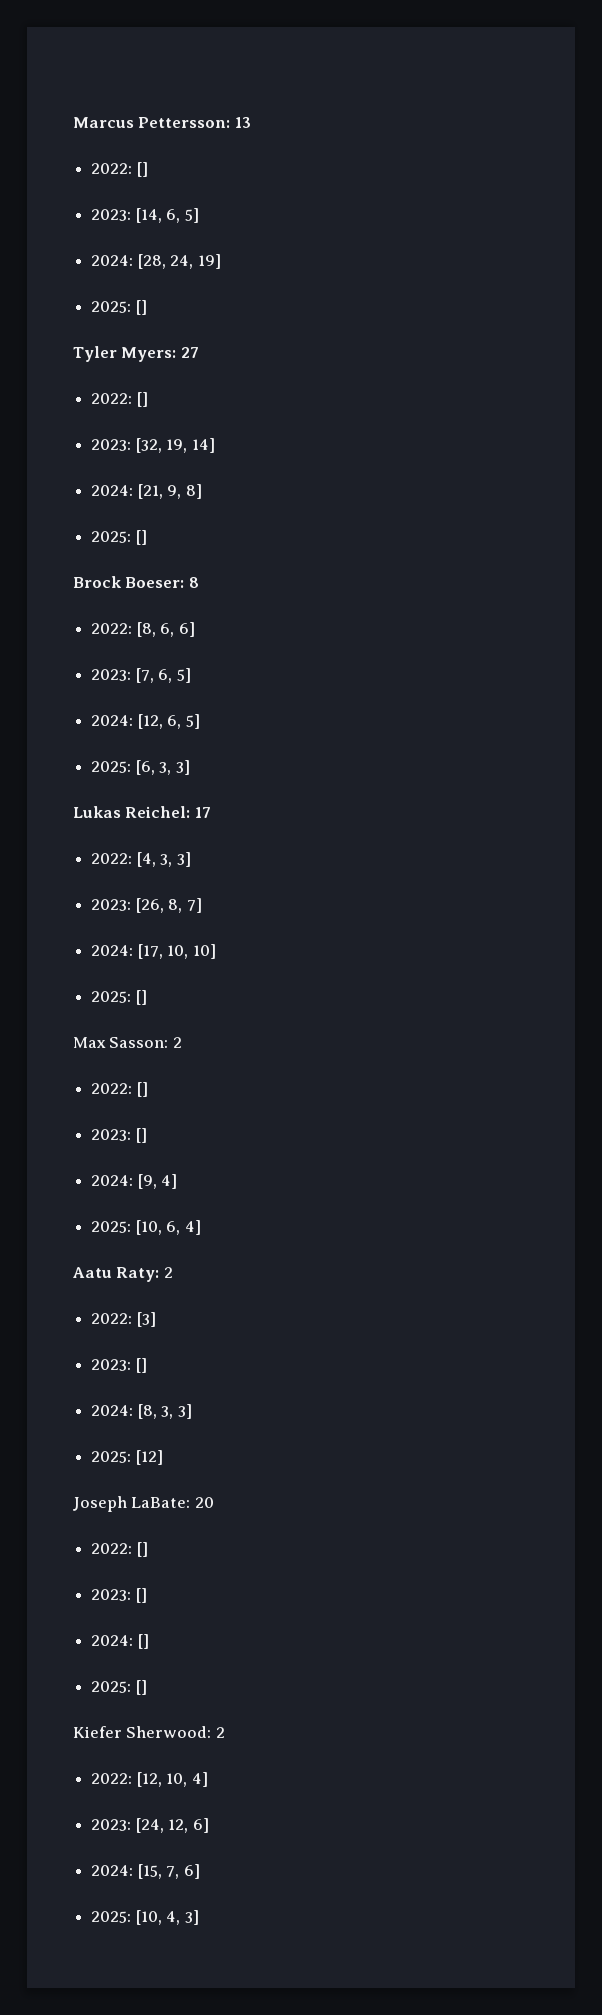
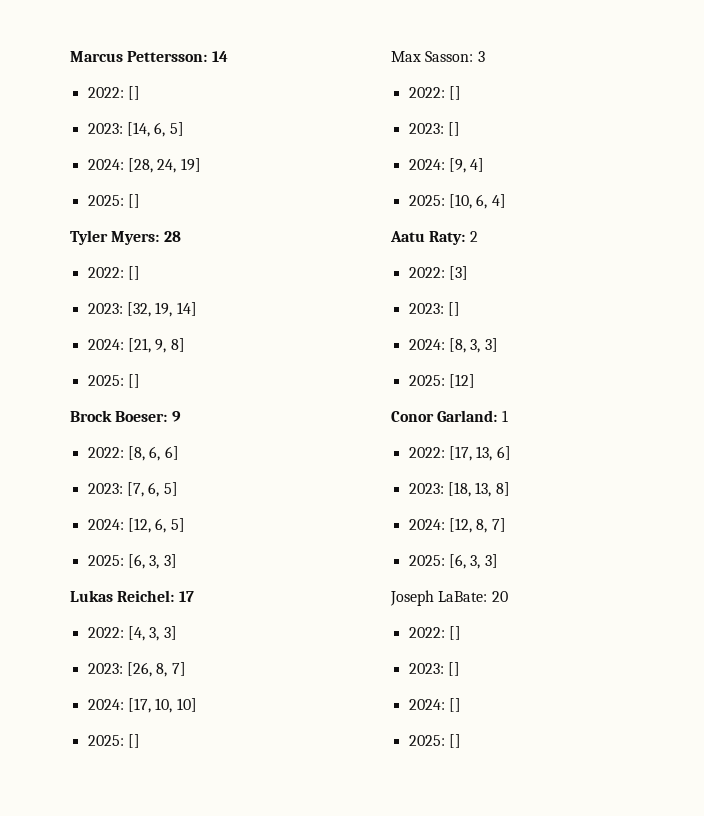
[234,117,251,128] 13 -> [211,51,228,62] 14
[180,347,199,358] 27 -> [163,231,181,242] 28
[188,577,199,588] 8 -> [171,411,181,422] 9
[172,1037,182,1048] 2 -> [477,51,485,62] 3
(163, 1457) none -> [391,410,508,422] [408,446,511,461] [408,482,510,497] [408,518,506,533] [408,554,498,569] // Conor Garland: 1 // 2022: [17, 13, 6] // 2023: [18, 13, 8] // 2024: [12, 8, 7] // 2025: [6, 3, 3]
[73,1726,225,1738] [91,1772,208,1787] [91,1818,209,1833] [91,1864,200,1879] [91,1910,199,1925] // Kiefer Sherwood: 2 // 2022: [12, 10, 4] // 2023: [24, 12, 6] // 2024: [15, 7, 6] // 2025: [10, 4, 3] -> (461, 741) none

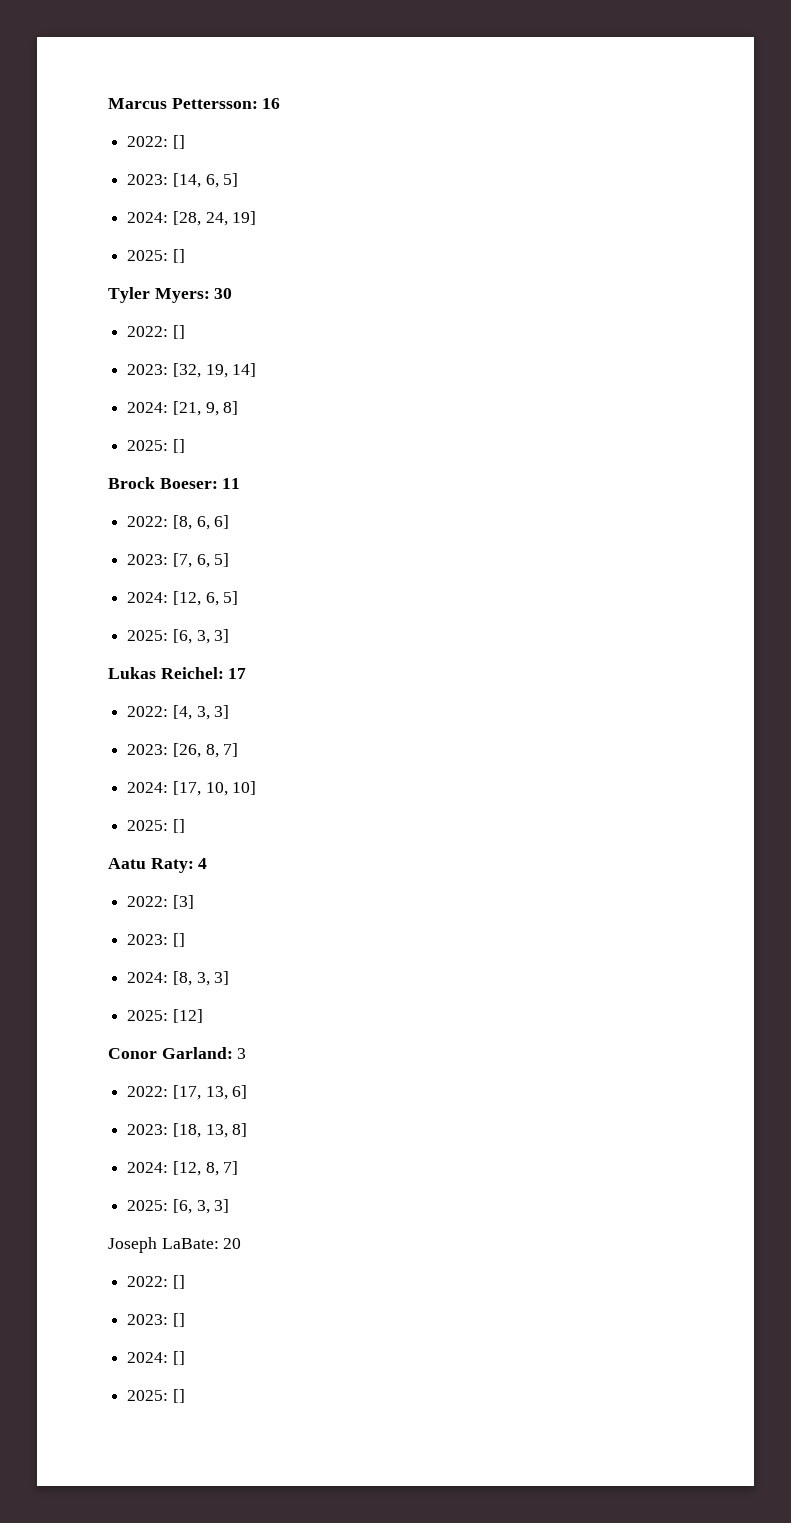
[211,51,228,62] 14 -> [262,98,281,109] 16
[163,231,181,242] 28 -> [214,288,233,299] 30
[171,411,181,422] 9 -> [222,478,241,489] 11
[391,51,485,62] [408,86,461,100] [408,122,460,136] [408,158,485,173] [408,194,506,209] // Max Sasson: 3 // 2022: [] // 2023: [] // 2024: [9, 4] // 2025: [10, 6, 4] -> (185, 826) none
[469,231,478,242] 2 -> [198,858,208,869] 4
[501,410,508,422] 1 -> [237,1048,247,1059] 3

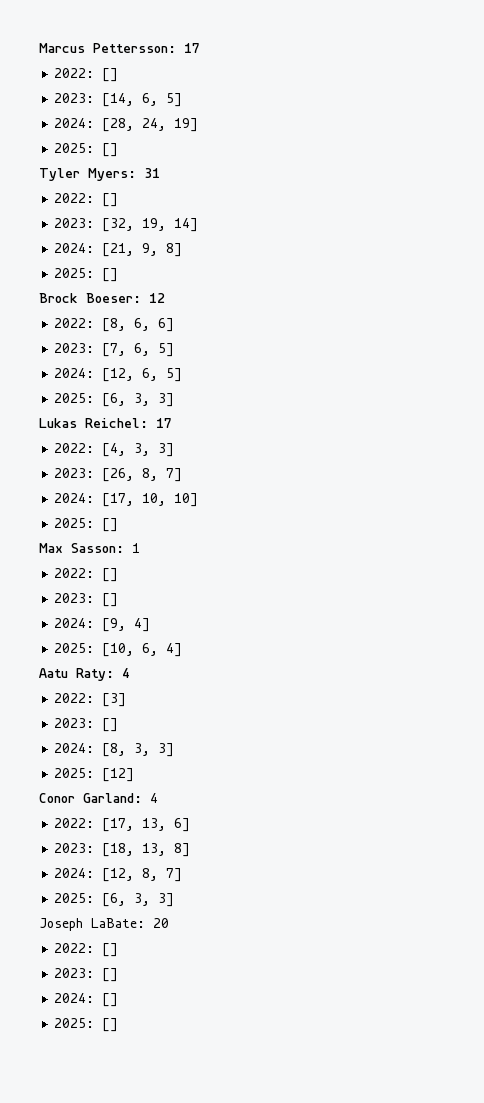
[262,98,281,109] 16 -> [184,43,200,53] 17
[214,288,233,299] 30 -> [144,168,160,178] 31
[222,478,241,489] 11 -> [149,293,165,303] 12
(185, 826) none -> [39,543,140,553] [54,568,119,582] [54,593,119,607] [54,618,151,632] [54,643,183,657] // Max Sasson: 1 // 2022: [] // 2023: [] // 2024: [9, 4] // 2025: [10, 6, 4]
[237,1048,247,1059] 3 -> [150,793,158,803] 4

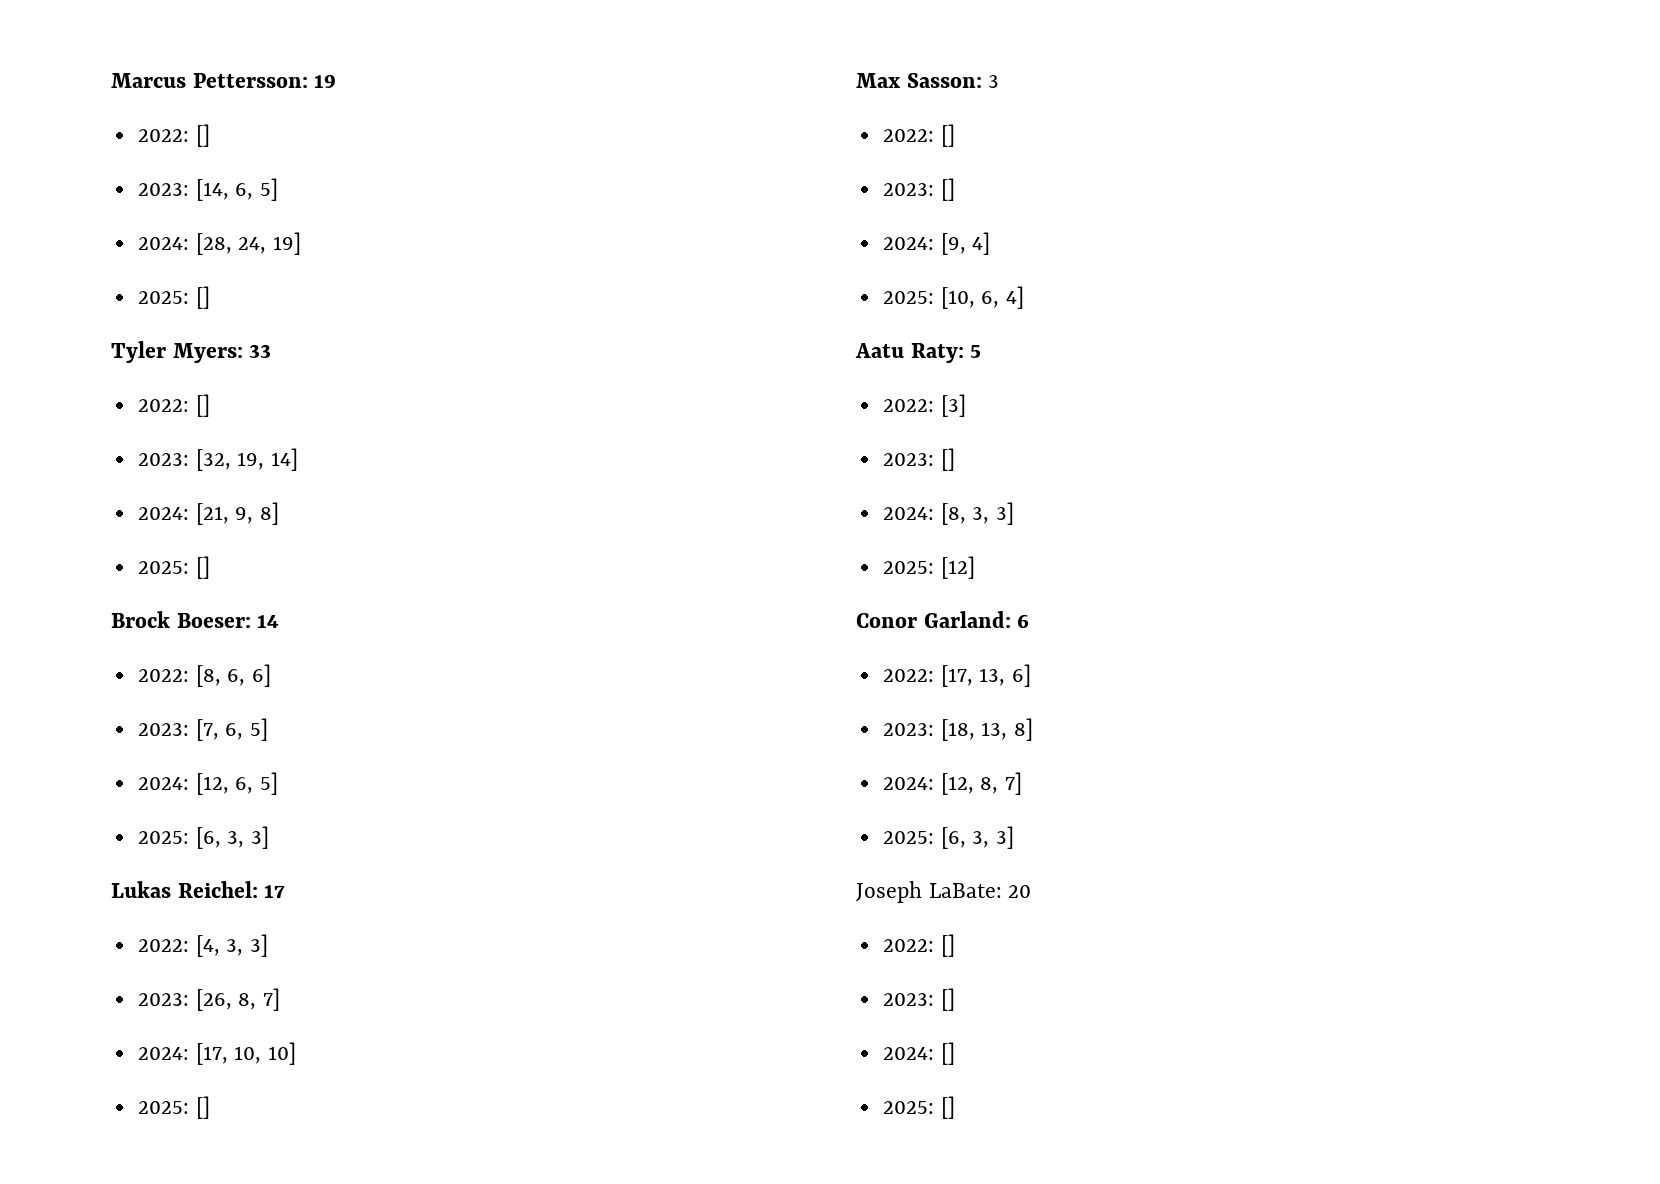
[184,43,200,53] 17 -> [314,74,337,88] 19
[144,168,160,178] 31 -> [249,344,272,358] 33
[149,293,165,303] 12 -> [257,615,280,628] 14
[132,543,140,553] 1 -> [988,75,1000,88] 3
[122,668,130,678] 4 -> [970,345,982,358] 5
[150,793,158,803] 4 -> [1017,614,1030,628] 6

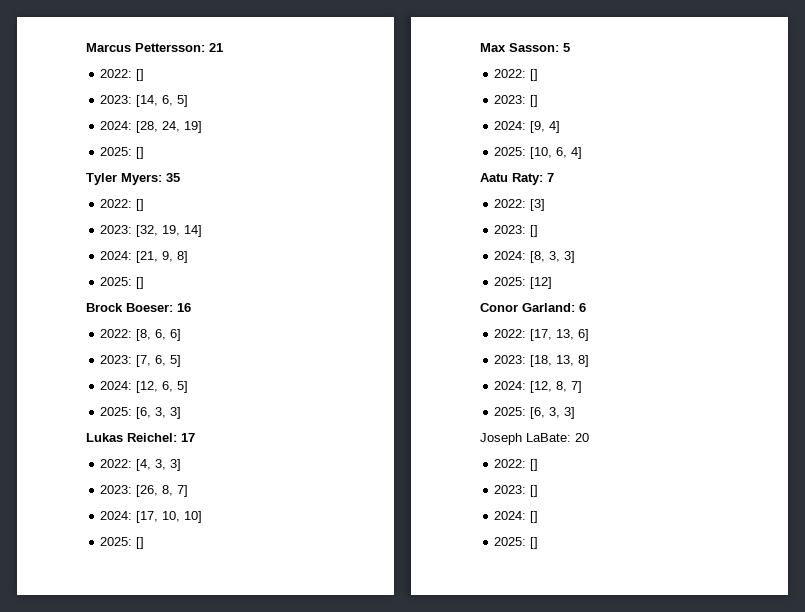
[314,74,337,88] 19 -> [209,43,223,52] 21
[249,344,272,358] 33 -> [166,173,180,182] 35
[257,615,280,628] 14 -> [177,303,191,312] 16
[988,75,1000,88] 3 -> [563,43,570,52] 5
[970,345,982,358] 5 -> [547,173,554,182] 7

